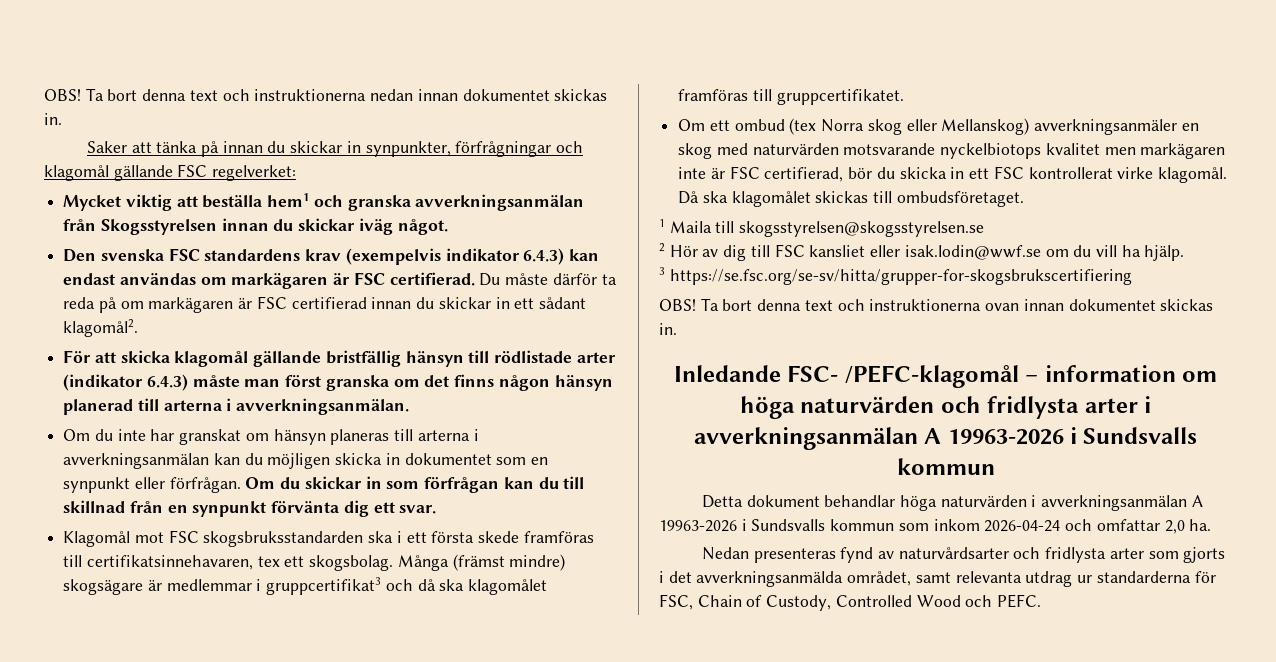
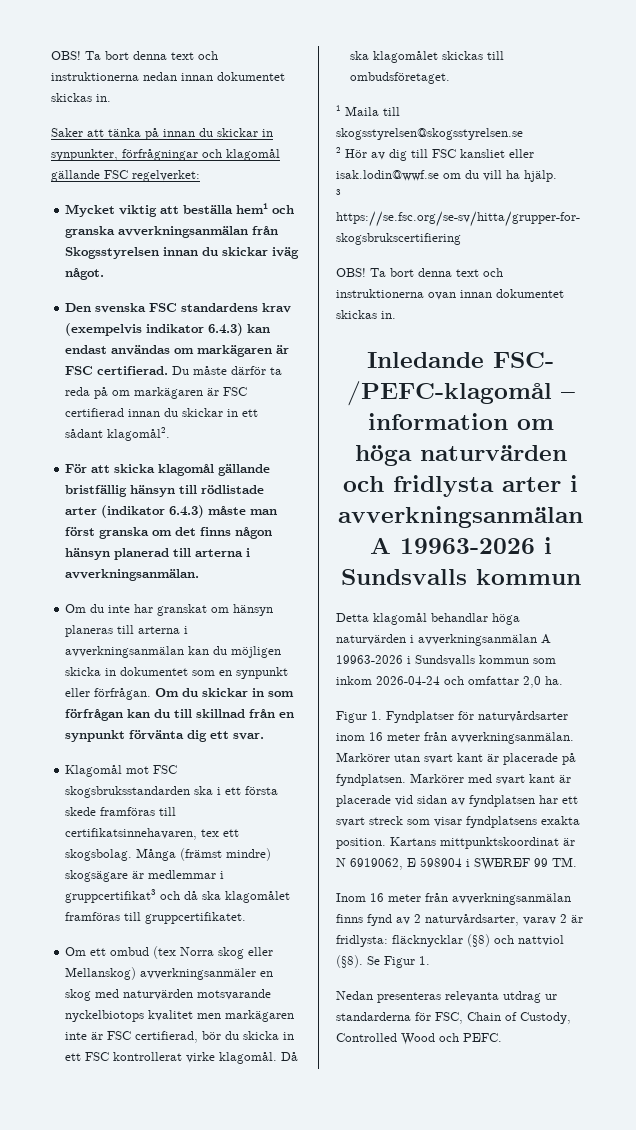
[746,495,820,507] dokument -> [373,613,427,625] klagomål
[701,547,1226,563] [659,571,951,587] Nedan presenteras fynd av naturvårdsarter och fridlysta arter som gjorts i det avverkningsanmälda området, samt -> [336,711,568,723] [336,732,574,744] [336,752,576,765] [336,773,571,786] [336,795,578,807] [336,816,580,828] [336,837,575,849] [336,857,577,870] [336,893,571,905] [336,914,583,926] [336,934,564,947] [336,955,430,968] [336,991,441,1003] Figur 1. Fyndplatser för naturvårdsarter inom 16 meter från avverkningsanmälan. Markörer utan svart kant är placerade på fyndplatsen. Markörer med svart kant är placerade vid sidan av fyndplatsen har ett svart streck som visar fyndplatsens exakta position. Kartans mittpunktskoordinat är N 6919062, E 598904 i SWEREF 99 TM. // Inom 16 meter från avverkningsanmälan finns fynd av 2 naturvårdsarter, varav 2 är fridlysta: fläcknycklar (§8) och nattviol (§8). Se Figur 1. // Nedan presenteras

